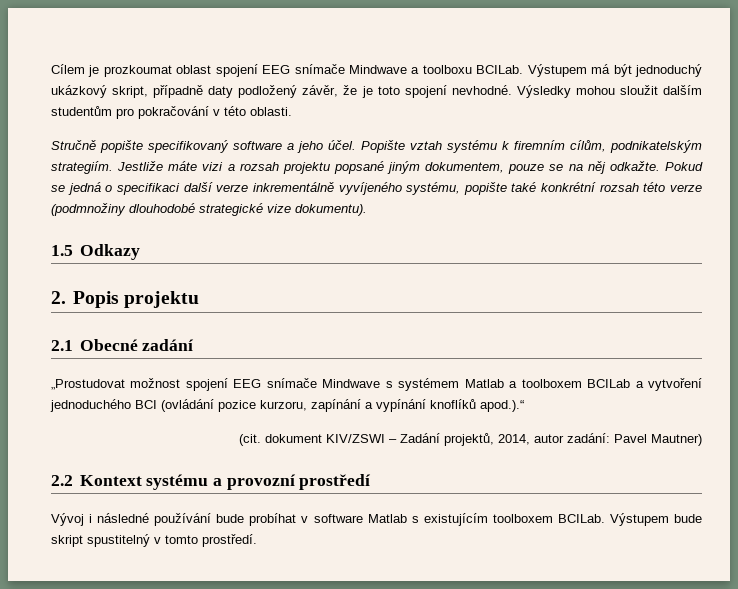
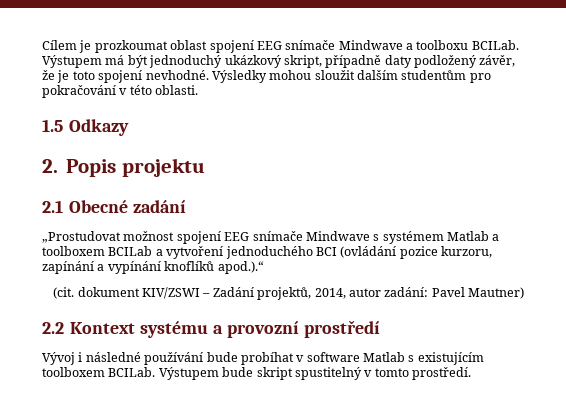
[51,140,702,153] [51,161,703,174] [51,182,702,195] [51,203,367,216] // Stručně popište specifikovaný software a jeho účel. Popište vztah systému k firemním cílům, podnikatelským strategiím. Jestliže máte vizi a rozsah projektu popsané jiným dokumentem, pouze se na něj odkažte. Pokud se jedná o specifikaci další verze inkrementálně vyvíjeného systému, popište také konkrétní rozsah této verze (podmnožiny dlouhodobé strategické vize dokumentu). -> (199, 90) none

